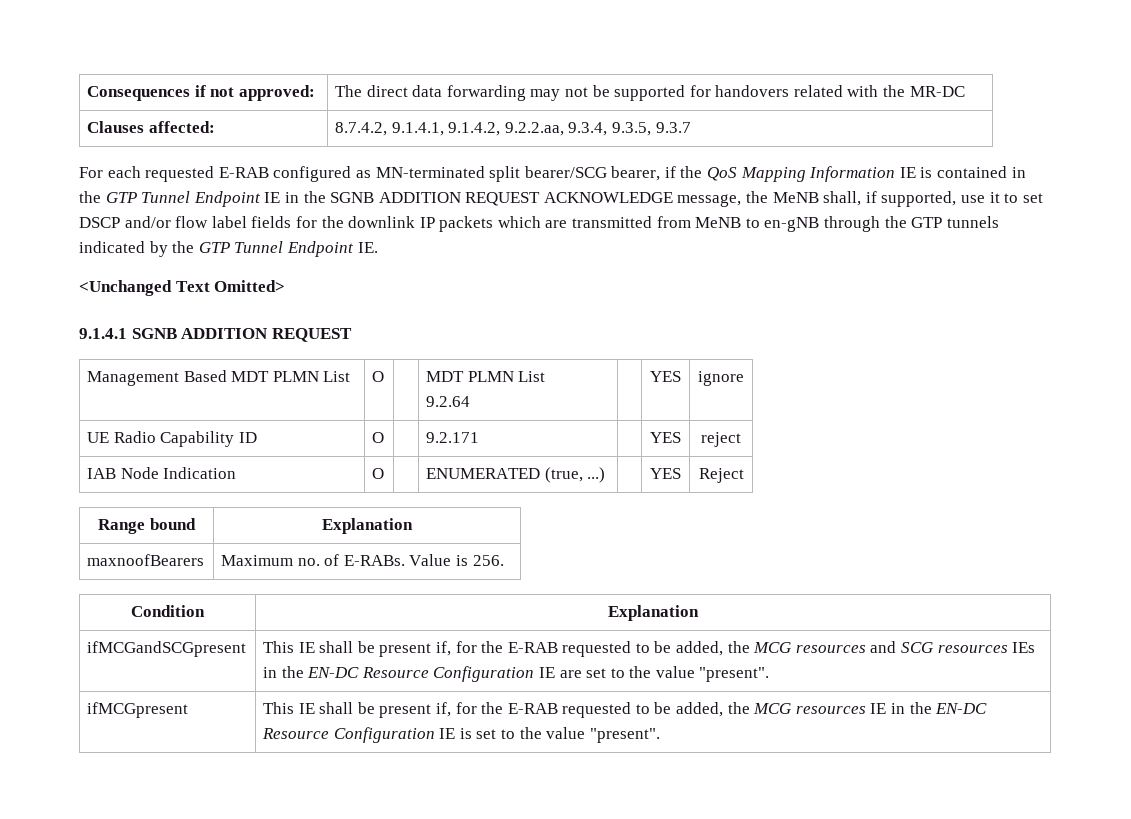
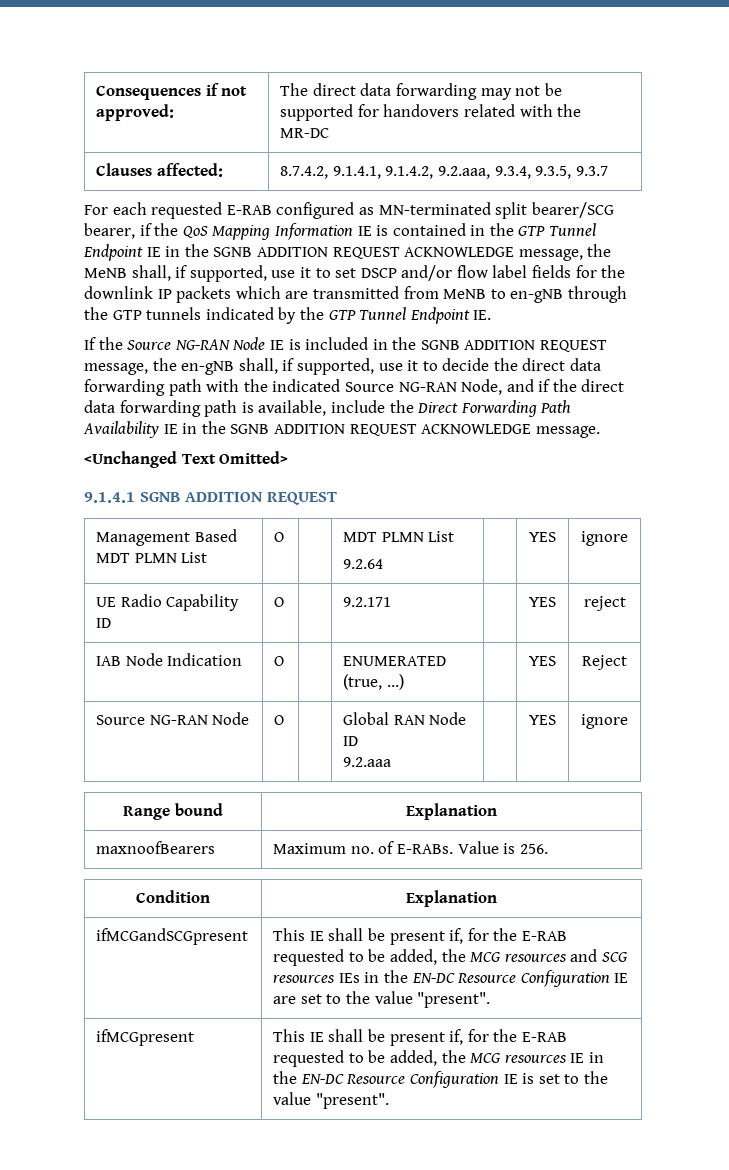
[504,122,564,136] 9.2.2.aa, -> [437,166,490,179] 9.2.aaa,
(378, 247) none -> [84,337,608,352] [84,358,602,375] [84,379,625,396] [84,400,572,417] [83,421,600,438] // If the Source NG-RAN Node IE is included in the SGNB ADDITION REQUEST message, the en-gNB shall, if supported, use it to decide the direct data forwarding path with the indicated Source NG-RAN Node, and if the direct data forwarding path is available, include the Direct Forwarding Path Availability IE in the SGNB ADDITION REQUEST ACKNOWLEDGE message.
(744, 475) none -> [96,712,250,725] [274,715,285,725] [343,712,467,725] [343,736,359,746] [343,757,392,767] [529,715,556,725] [581,714,628,729] // Source NG-RAN Node | O | | Global RAN Node ID // 9.2.aaa | | YES | ignore

